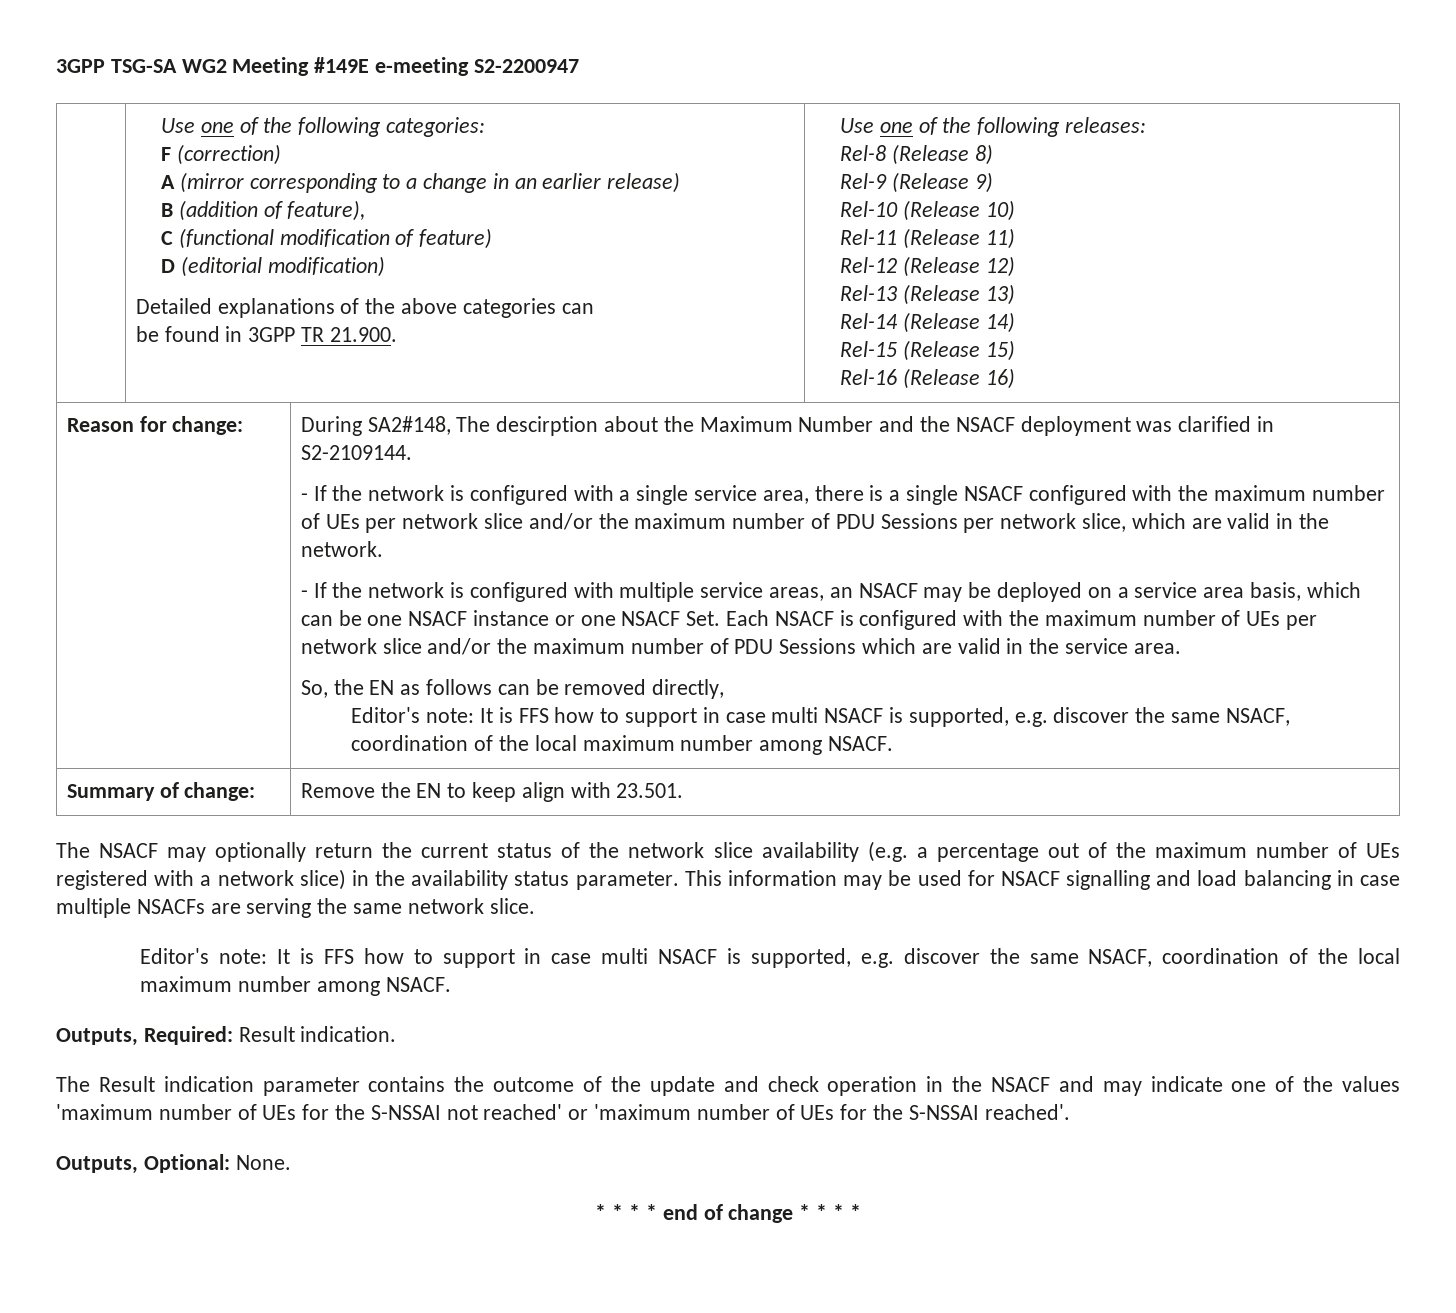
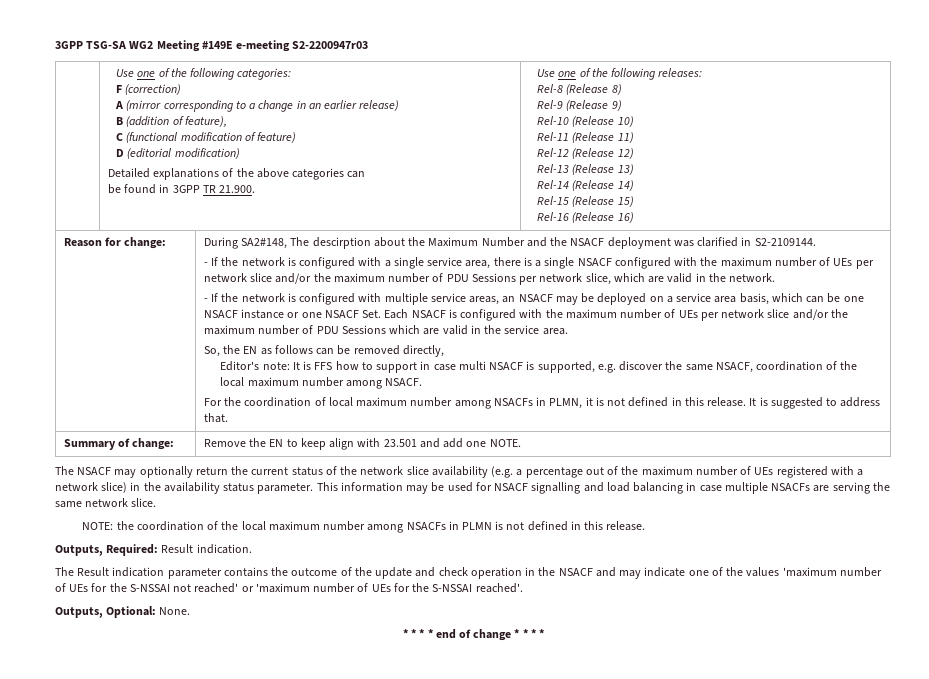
[473,59,579,73] S2-2200947 -> [292,41,369,49] S2-2200947r03
(893, 743) none -> [204,397,881,409] [204,413,229,423] // For the coordination of local maximum number among NSACFs in PLMN, it is not defined in this release. It is suggested to address that.
[616,783,684,798] 23.501. -> [383,438,521,448] 23.501 and add one NOTE.
[140,948,1400,968] [140,976,451,996] Editor's note: It is FFS how to support in case multi NSACF is supported, e.g. discover the same NSACF, coordination of the local maximum number among NSACF. -> [82,521,646,533] NOTE: the coordination of the local maximum number among NSACFs in PLMN is not defined in this release.

